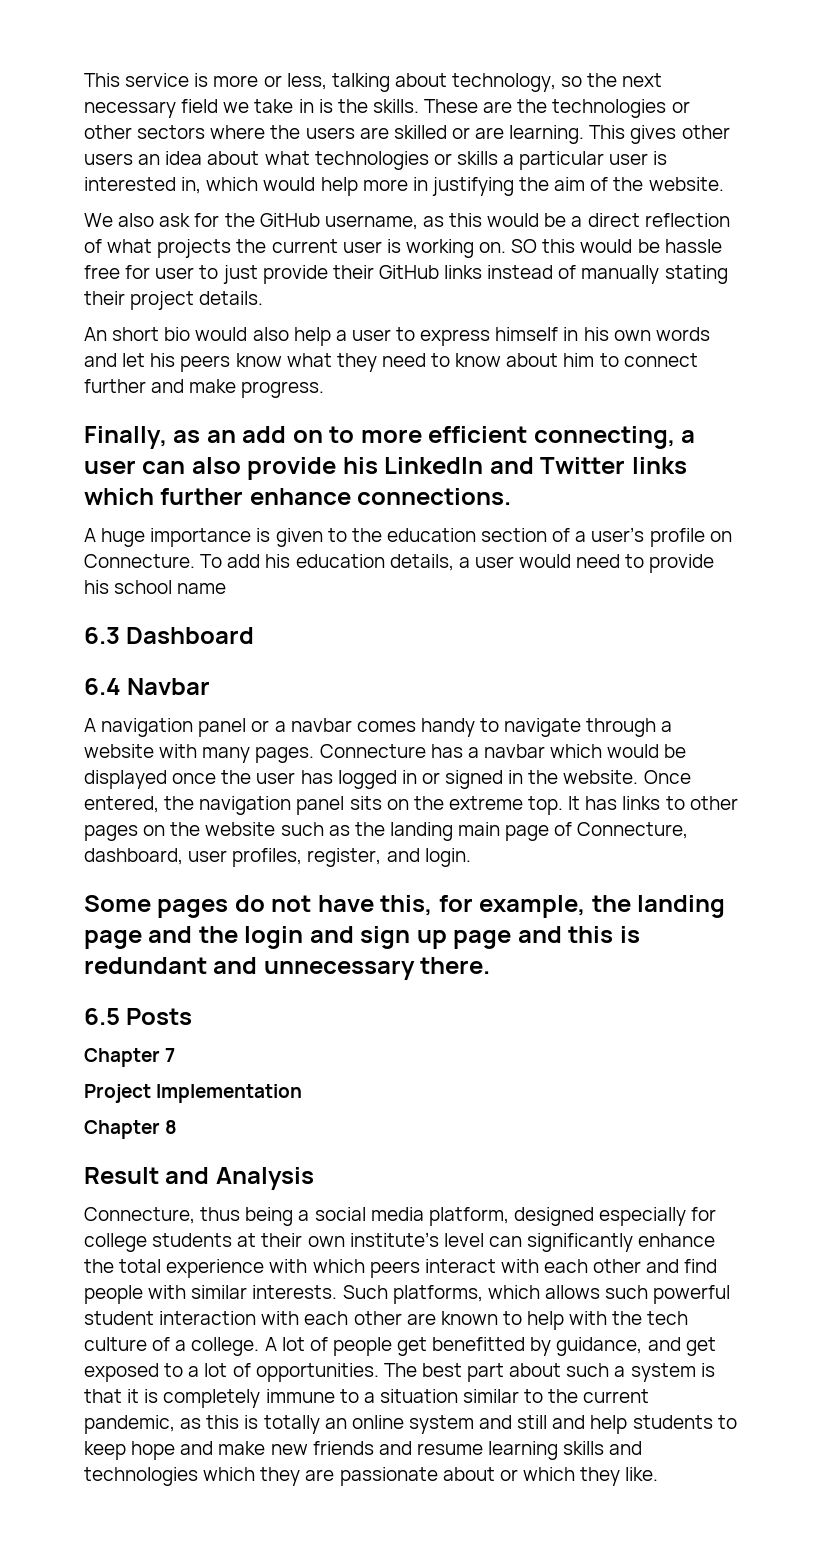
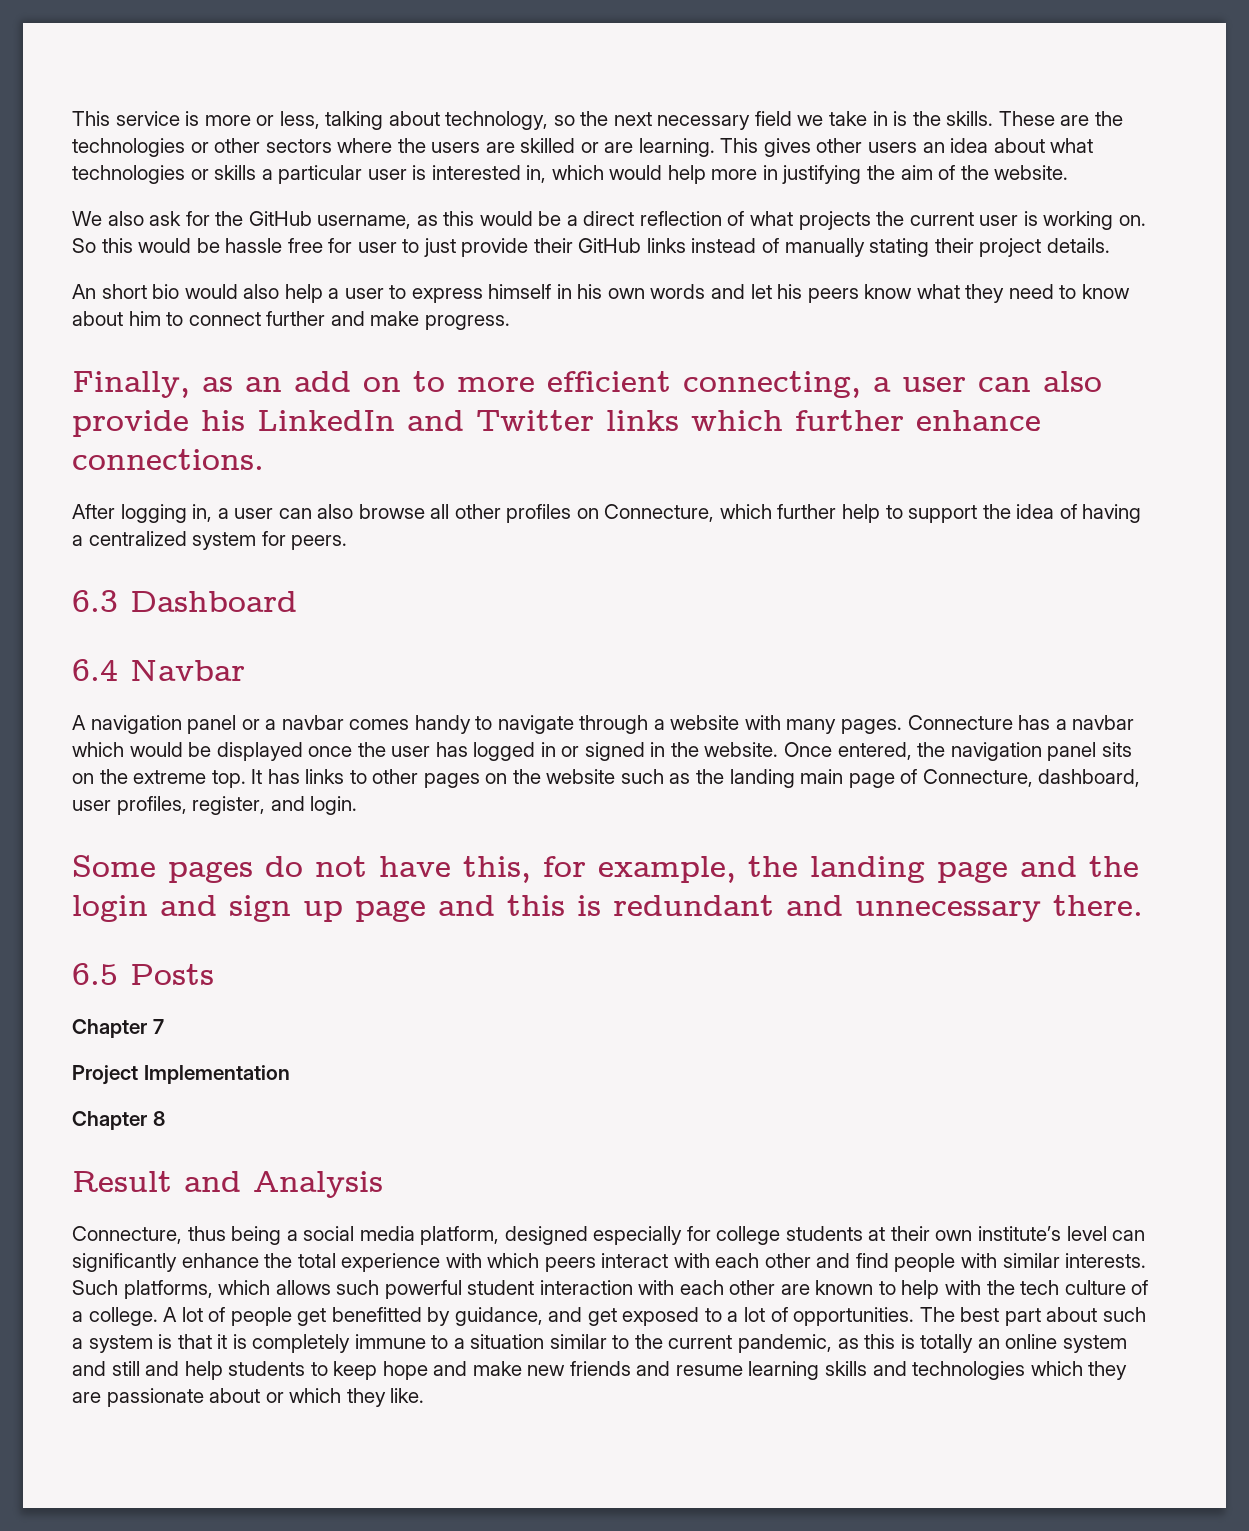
[511,239,538,253] SO -> [72,238,96,253] So
[84,527,732,547] [84,554,715,573] [84,580,227,594] A huge importance is given to the education section of a user’s profile on Connecture. To add his education details, a user would need to provide his school name -> [72,504,1142,523] [72,531,348,550] After logging in, a user can also browse all other profiles on Connecture, which further help to support the idea of having a centralized system for peers.

